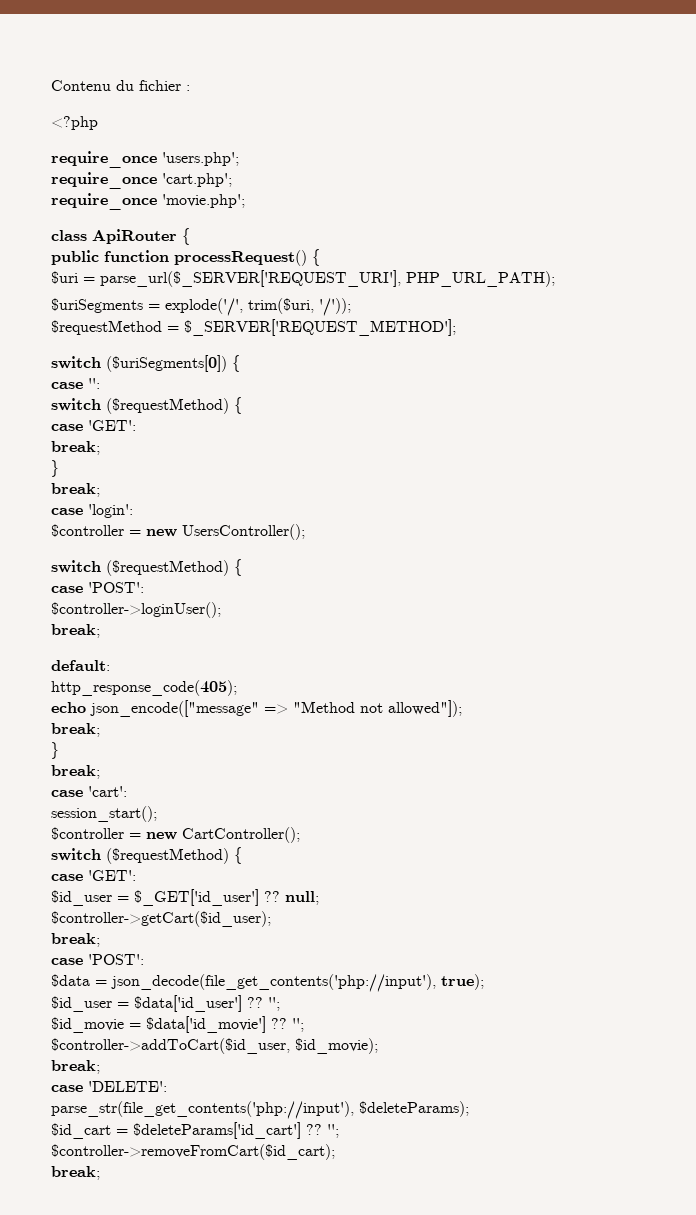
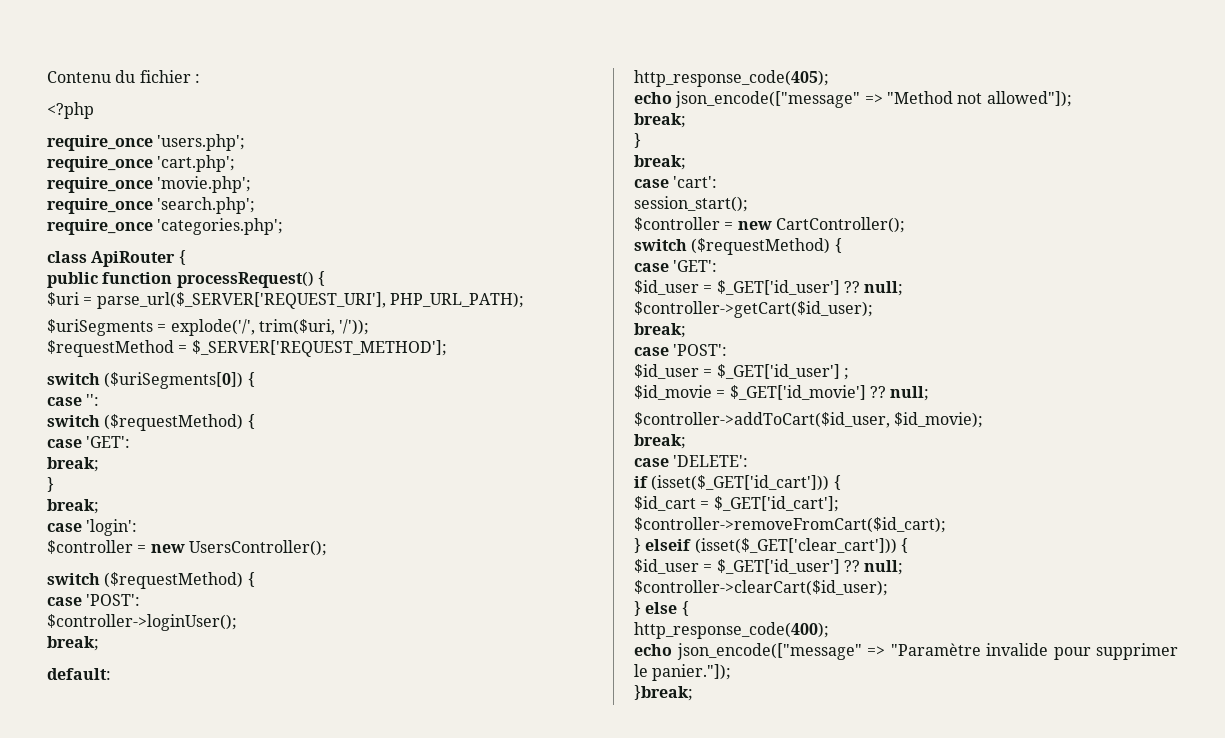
(245, 201) none -> [47,197,256,214] [47,218,284,235] // require_once 'search.php'; // require_once 'categories.php';
[51,974,484,992] [51,995,280,1012] // $data = json_decode(file_get_contents('php://input'), true); // $id_user = $data['id_user'] ?? ''; -> [634,364,849,380] // $id_user = $_GET['id_user'] ;
[146,1016,304,1033] $data['id_movie'] ?? ''; -> [729,385,930,401] $_GET['id_movie'] ?? null;
[51,1101,469,1119] parse_str(file_get_contents('php://input'), $deleteParams); -> [634,475,841,491] if (isset($_GET['id_cart'])) {
[133,1122,339,1139] [51,1144,335,1160] [51,1166,100,1180] $deleteParams['id_cart'] ?? ''; // $controller->removeFromCart($id_cart); // break; -> [713,496,839,512] [634,517,946,533] [634,538,908,554] [634,559,904,575] [634,580,888,596] [634,601,689,616] [634,622,829,639] [634,643,1178,660] [634,664,732,681] [634,685,693,701] $_GET['id_cart']; // $controller->removeFromCart($id_cart); // } elseif (isset($_GET['clear_cart'])) { // $id_user = $_GET['id_user'] ?? null; // $controller->clearCart($id_user); // } else { // http_response_code(400); // echo json_encode(["message" => "Paramètre invalide pour supprimer le panier."]); // }break;

